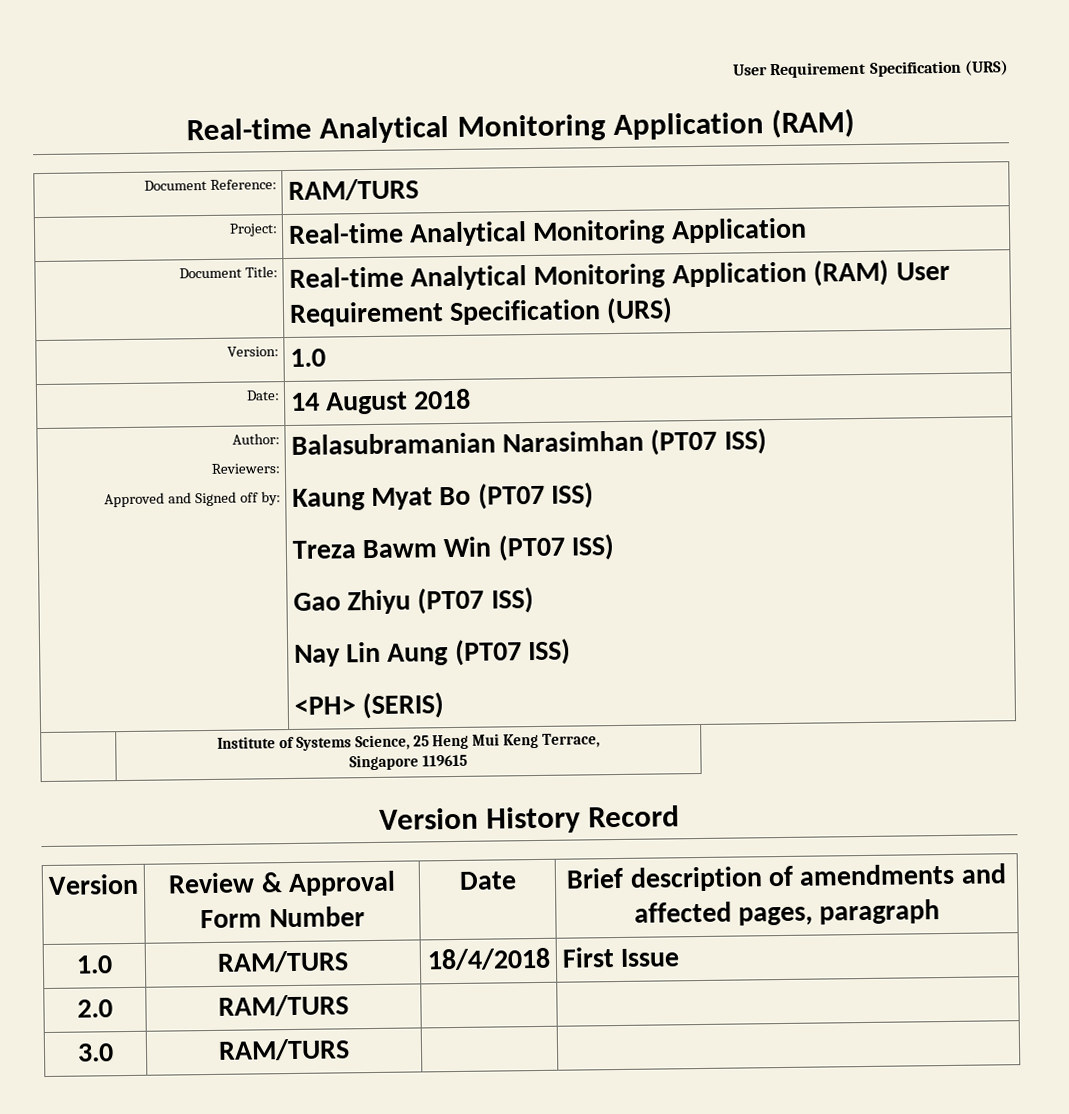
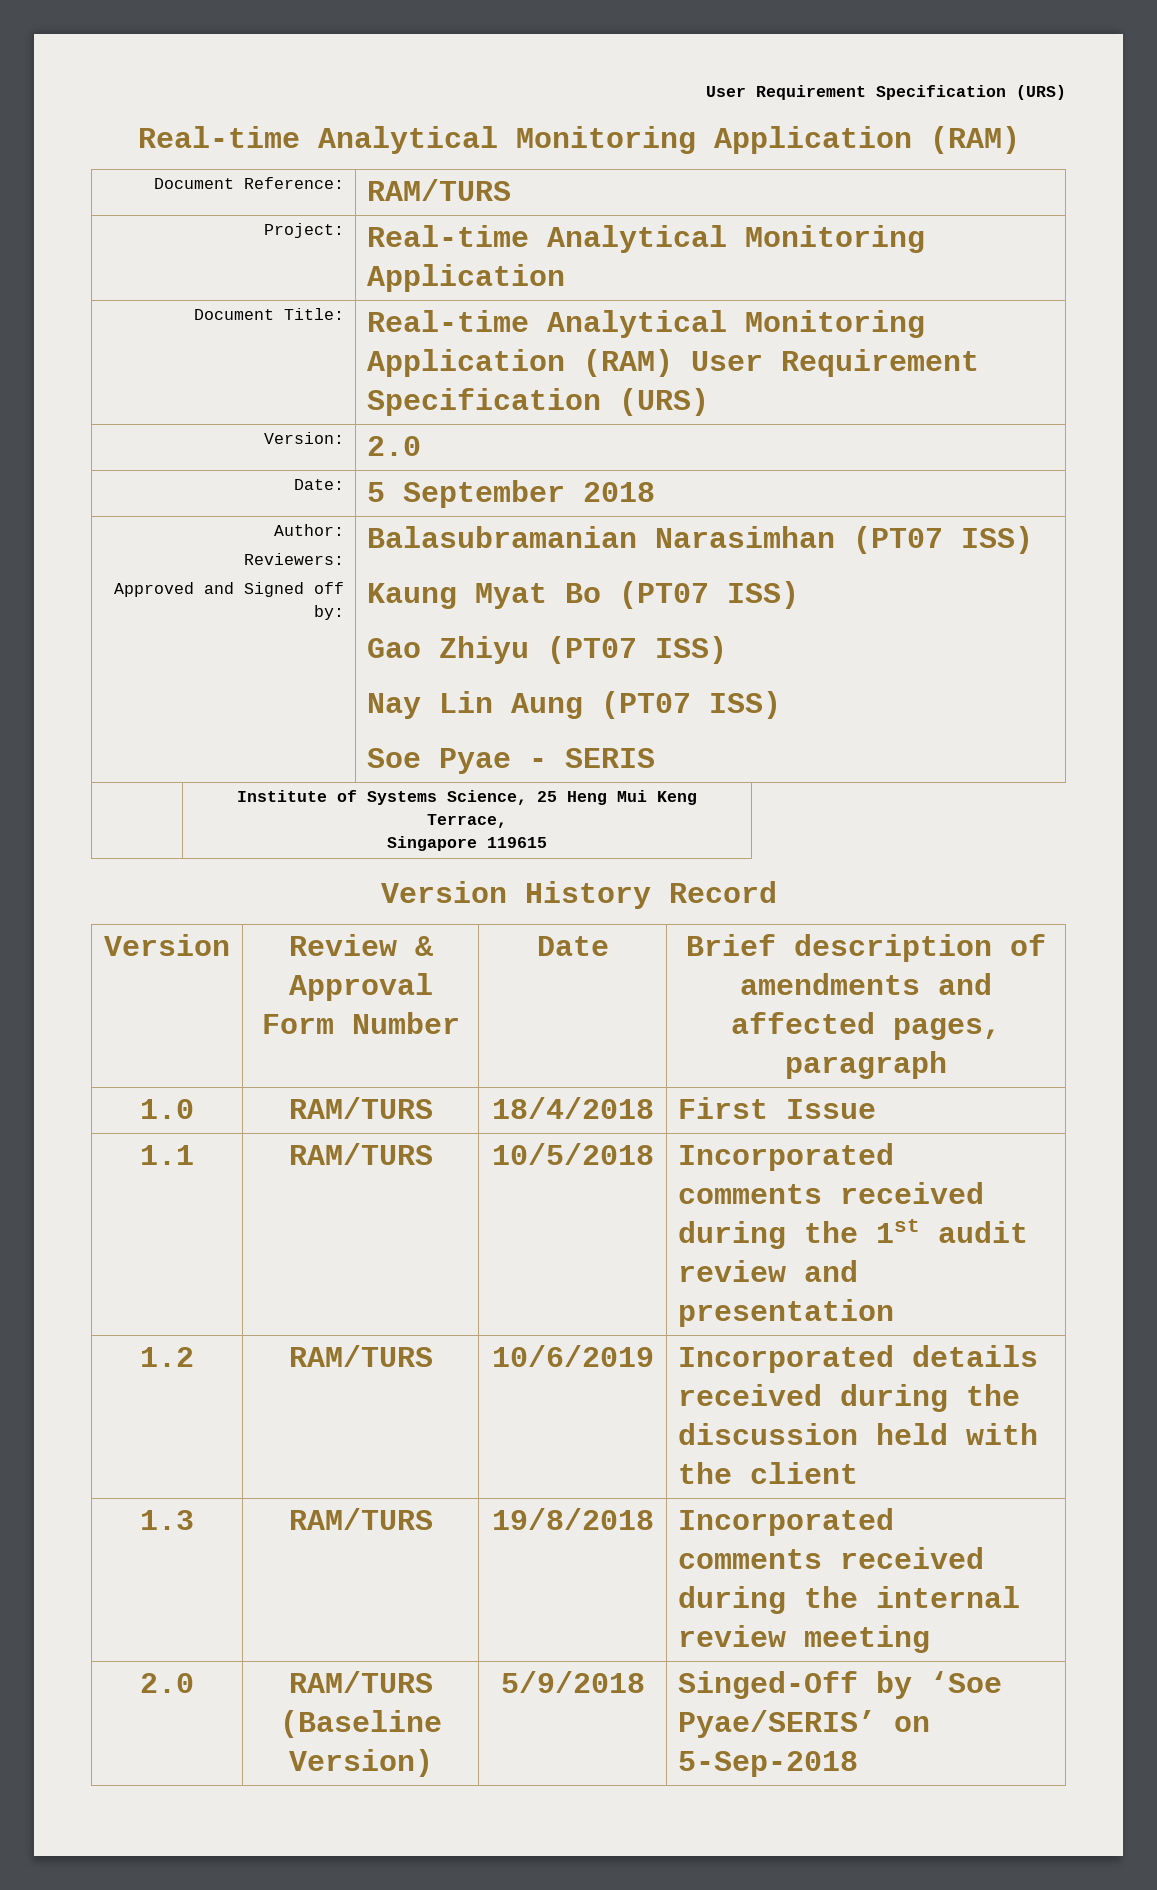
[289,348,326,367] 1.0 -> [367,436,422,456] 2.0
[289,391,408,415] 14 August -> [367,480,566,508] 5 September
[291,534,616,562] // Treza Bawm Win (PT07 ISS) -> (800, 595) none
[293,692,444,720] <PH> (SERIS) -> [367,748,656,774] Soe Pyae - SERIS
[77,999,113,1018] [218,994,349,1017] [77,1043,114,1062] [218,1038,350,1061] 2.0 | RAM/TURS | | // 3.0 | RAM/TURS | | -> [140,1145,194,1165] [288,1143,433,1165] [491,1143,654,1165] [678,1143,895,1171] [678,1182,985,1204] [678,1219,1029,1249] [678,1260,859,1282] [678,1299,895,1327] [140,1347,194,1367] [288,1345,433,1367] [491,1345,654,1367] [678,1345,1039,1373] [678,1384,1021,1412] [678,1423,1039,1445] [678,1462,859,1484] [140,1510,194,1530] [288,1508,433,1530] [491,1508,654,1530] [678,1508,895,1536] [678,1547,985,1569] [678,1586,1021,1614] [678,1625,931,1653] [140,1673,194,1693] [288,1671,433,1693] [279,1710,442,1738] [288,1749,433,1777] [500,1671,645,1693] [678,1671,1003,1699] [678,1710,931,1738] [678,1751,859,1777] 1.1 | RAM/TURS | 10/5/2018 | Incorporated comments received during the 1st audit review and presentation // 1.2 | RAM/TURS | 10/6/2019 | Incorporated details received during the discussion held with the client // 1.3 | RAM/TURS | 19/8/2018 | Incorporated comments received during the internal review meeting // 2.0 | RAM/TURS (Baseline Version) | 5/9/2018 | Singed-Off by ‘Soe Pyae/SERIS’ on 5-Sep-2018

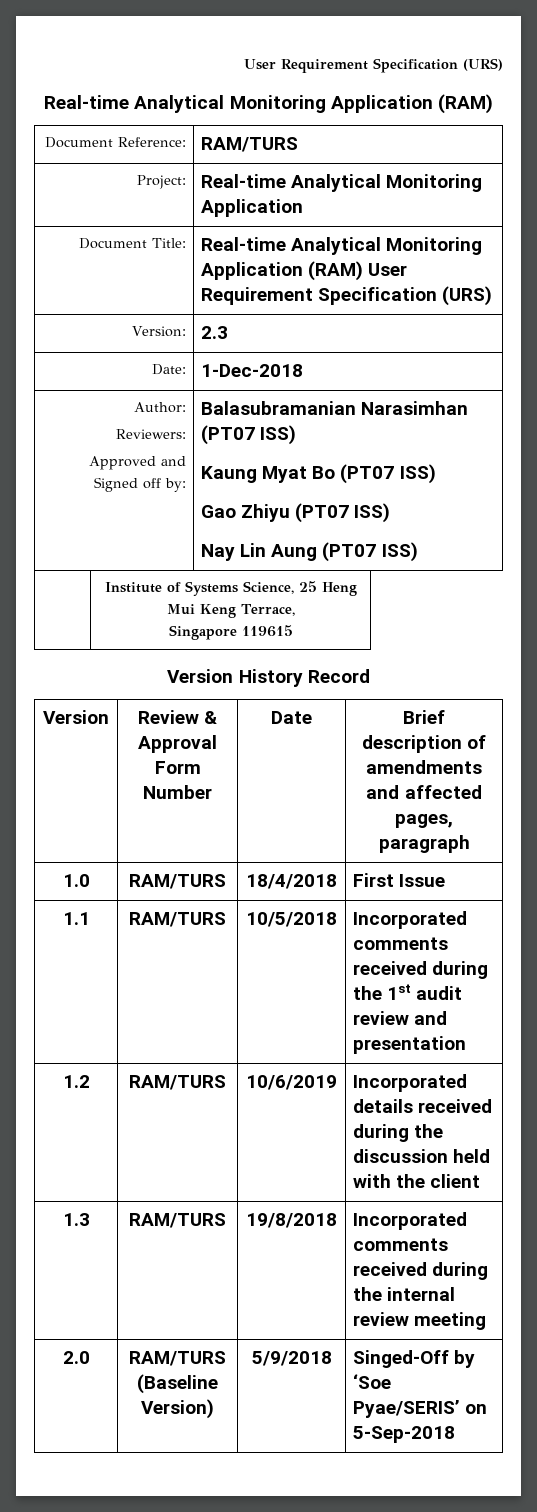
[367,436,422,456] 2.0 -> [201,326,229,339] 2.3
[367,480,656,508] 5 September 2018 -> [201,364,304,377] 1-Dec-2018
[367,748,656,774] // Soe Pyae - SERIS -> (418, 552) none

